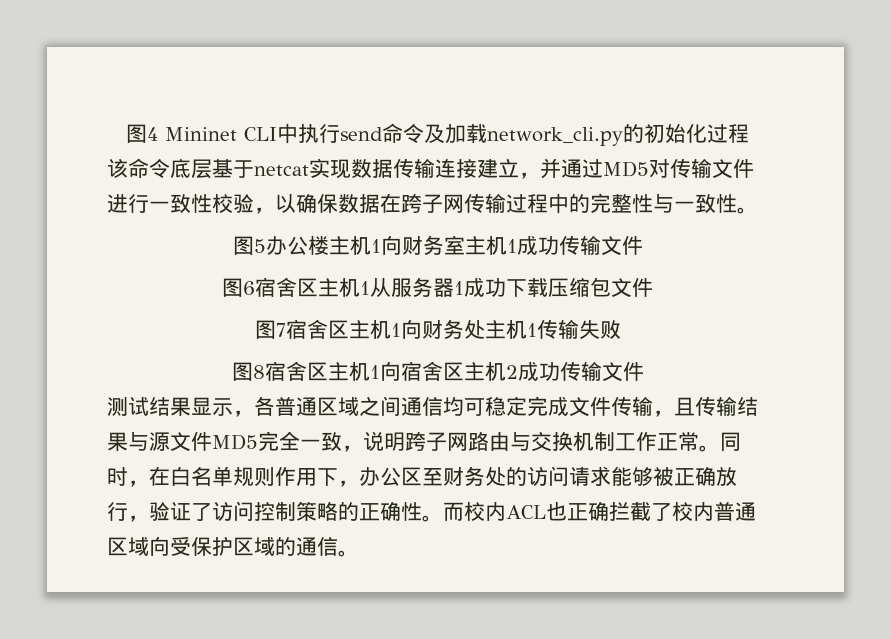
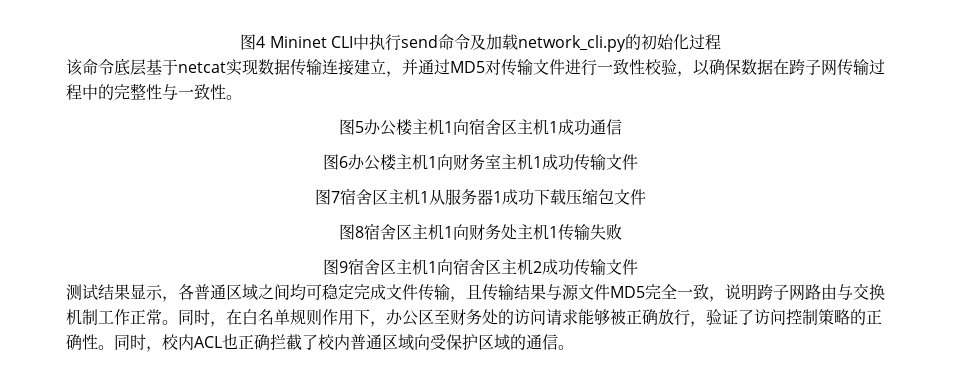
(402, 245) none -> [469,118,622,136] [323,154,453,171] 宿舍区主机1成功通信 // 图6办公楼主机1向
[243,281,255,295] 6 -> [331,191,340,203] 7
[275,323,286,337] 7 -> [355,226,364,238] 8
[252,365,265,379] 8 -> [339,261,348,273] 9
[401,397,443,416] 通信 -> (290, 292) none
[443,502,464,521] 而 -> [114,334,162,352] 同时，

